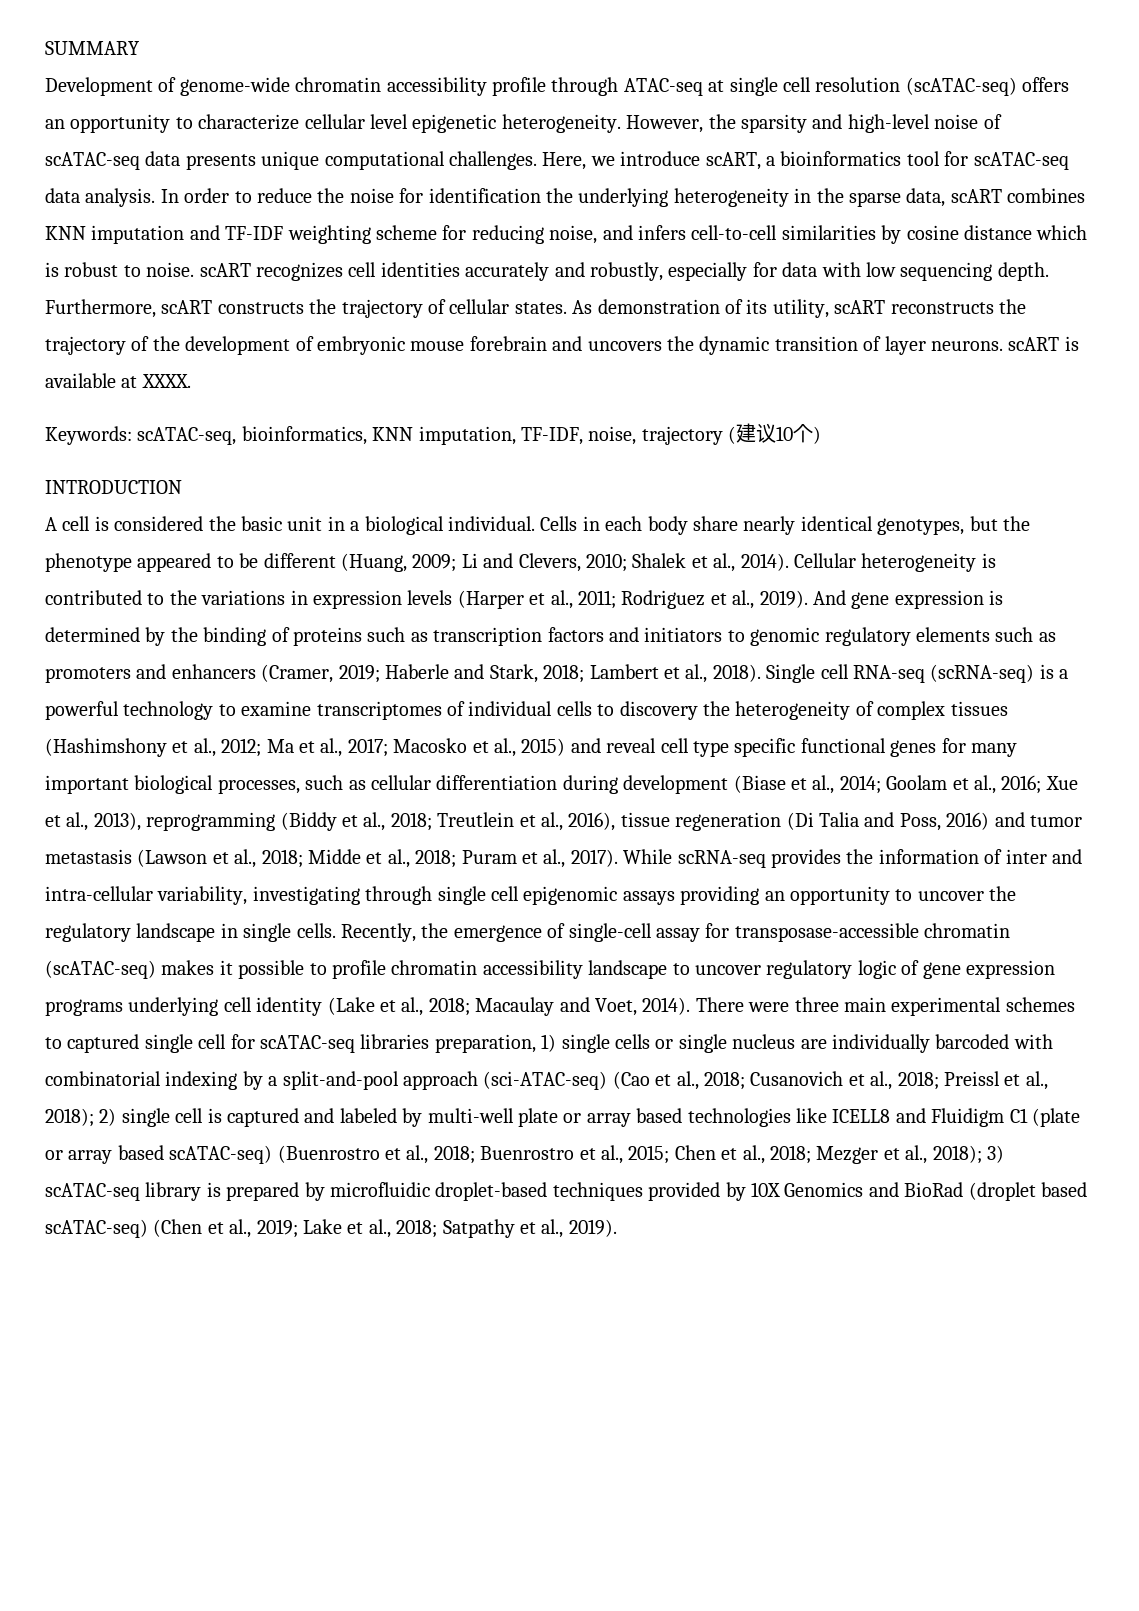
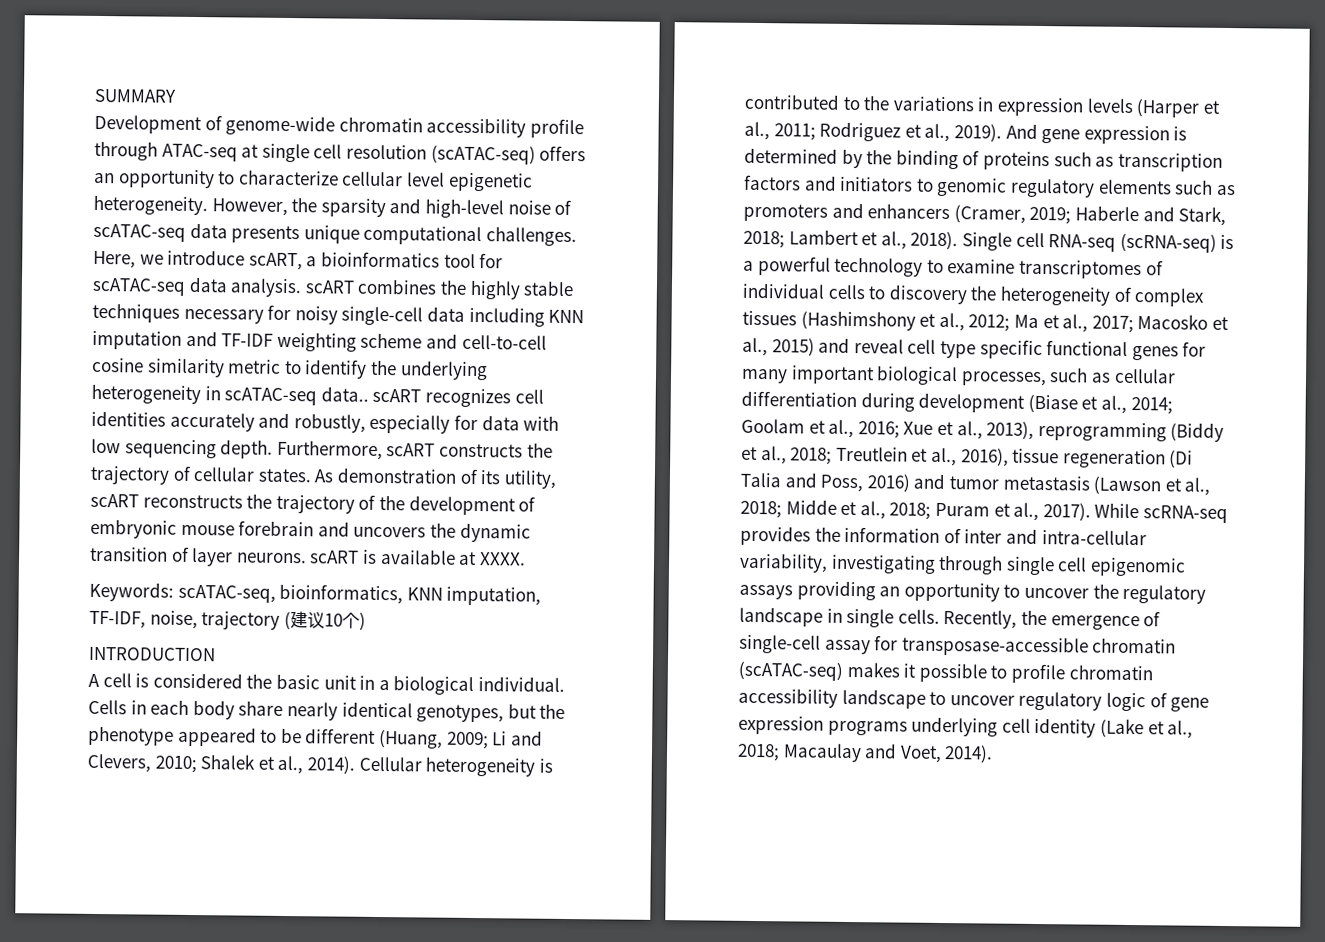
[160,188,1086,207] In order to reduce the noise for identification the underlying heterogeneity in the sparse data, scART combines -> [304,278,575,300] [92,302,545,327] scART combines the highly stable techniques necessary for noisy single-cell data including
[442,225,1088,244] [45,262,195,277] for reducing noise, and infers cell-to-cell similarities by cosine distance which is robust to noise. -> [425,333,547,350] [92,357,488,381] [91,383,369,406] and cell-to-cell cosine similarity metric to identify the underlying heterogeneity in scATAC-seq data..
[695,997,1075,1016] [45,1034,1053,1053] [45,1071,1048,1090] [45,1108,1080,1127] [45,1145,1004,1164] [45,1182,1087,1201] [45,1219,617,1238] There were three main experimental schemes to captured single cell for scATAC-seq libraries preparation, 1) single cells or single nucleus are individually barcoded with combinatorial indexing by a split-and-pool approach (sci-ATAC-seq) (Cao et al., 2018; Cusanovich et al., 2018; Preissl et al., 2018); 2) single cell is captured and labeled by multi-well plate or array based technologies like ICELL8 and Fluidigm C1 (plate or array based scATAC-seq) (Buenrostro et al., 2018; Buenrostro et al., 2015; Chen et al., 2018; Mezger et al., 2018); 3) scATAC-seq library is prepared by microfluidic droplet-based techniques provided by 10X Genomics and BioRad (droplet based scATAC-seq) (Chen et al., 2019; Lake et al., 2018; Satpathy et al., 2019). -> (994, 754) none

